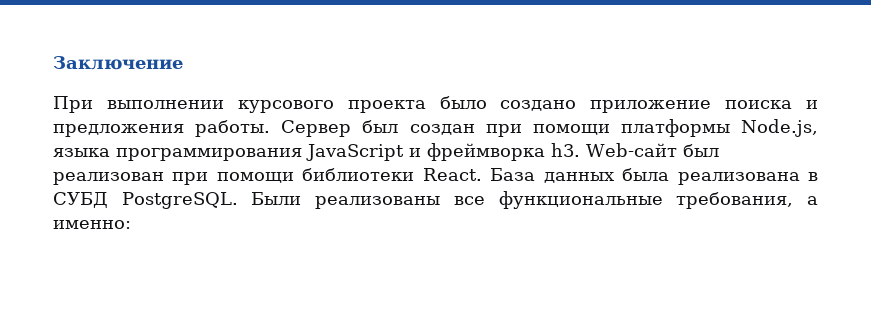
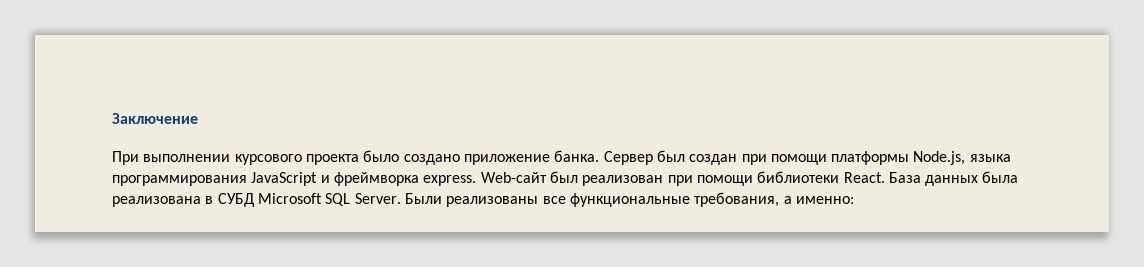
[725,100,818,109] [53,120,271,137] поиска и предложения работы. -> [554,150,600,162] банка.
[551,143,580,157] h3. -> [423,175,477,186] express.
[121,192,238,209] PostgreSQL. -> [257,193,401,206] Microsoft SQL Server.

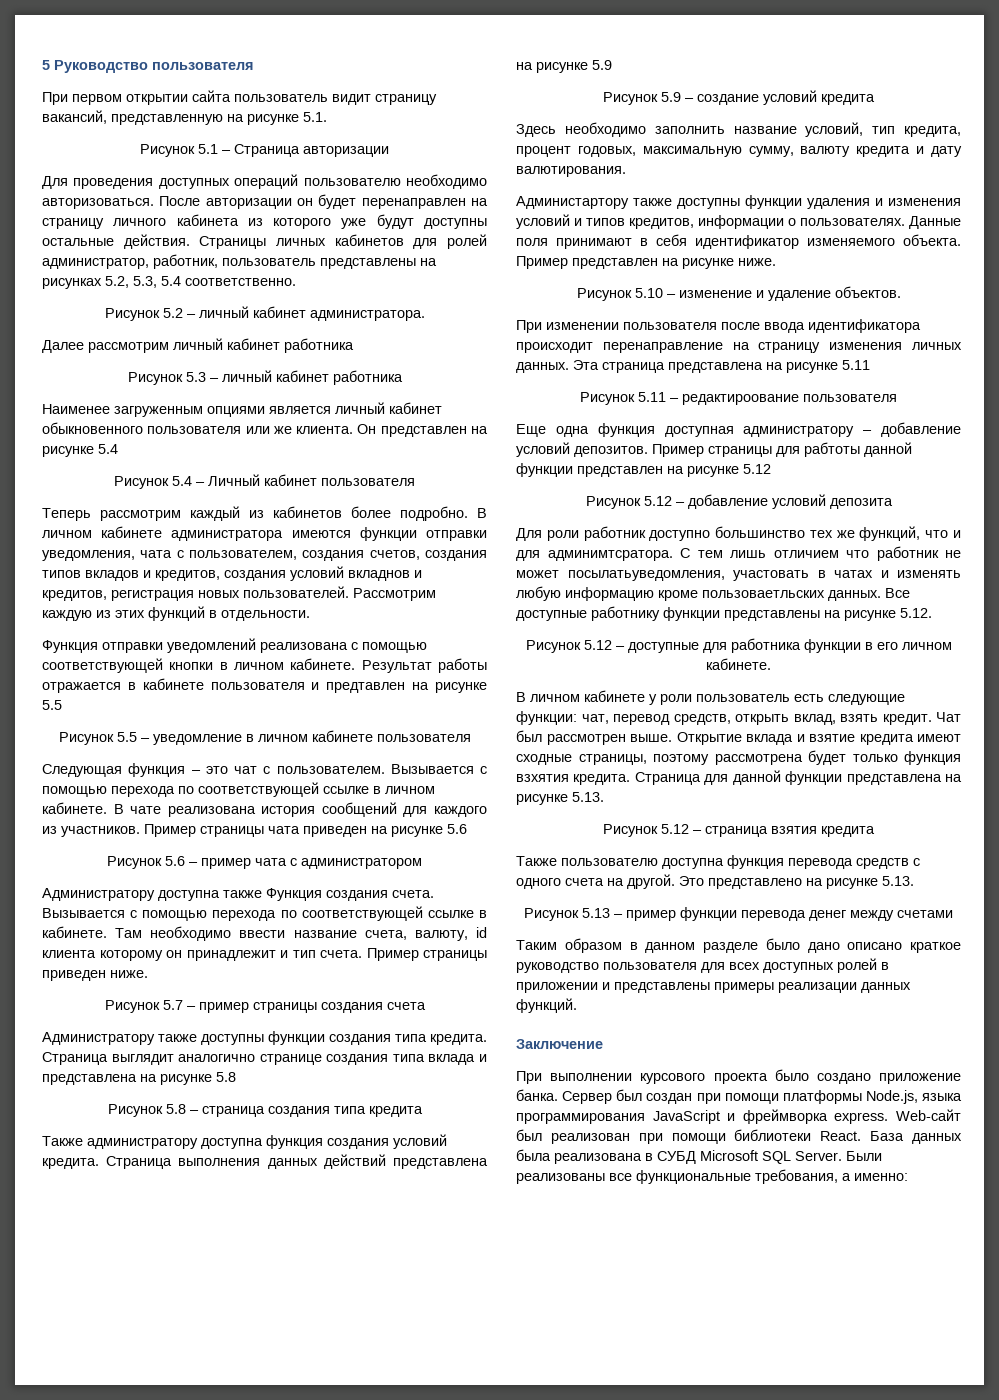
(112, 118) none -> [42,60,253,73] [42,90,437,105] [42,110,327,125] [140,144,389,157] [42,174,487,189] [42,194,488,209] [42,214,487,229] [42,234,488,249] [42,254,437,269] [42,276,296,289] [104,306,425,321] [42,338,354,353] [127,370,403,385] [42,402,442,417] [42,422,488,437] [42,444,118,457] [114,474,415,489] [42,506,487,521] [42,526,487,541] [42,550,487,561] [42,566,422,581] [42,586,436,601] [42,606,310,621] [42,638,427,653] [42,658,487,673] [42,678,487,693] [42,700,62,710] [58,730,471,745] [42,763,487,777] [42,782,435,797] [42,802,487,817] [42,824,467,837] [107,856,422,869] [42,888,434,901] [42,906,488,921] [42,926,488,941] [42,948,487,961] [42,970,148,981] [104,1000,426,1013] [42,1031,487,1045] [42,1052,487,1065] [42,1072,236,1085] [107,1104,423,1117] [42,1134,447,1149] [42,1154,488,1169] [516,60,612,73] [603,90,875,105] [516,122,961,137] [516,146,962,157] [516,166,626,177] [516,195,961,209] [516,214,961,229] [516,234,961,249] [516,256,776,269] [576,286,901,301] [516,319,921,333] [516,342,962,353] [516,360,870,373] [580,392,897,405] [516,422,961,437] [516,442,912,457] [516,463,771,477] [585,494,893,509] [516,526,961,541] [516,546,961,561] [516,570,961,581] [516,586,910,601] [516,606,932,621] [525,638,952,653] [706,658,771,670] [516,690,905,705] [516,711,961,725] [516,730,961,745] [516,750,961,765] [516,770,962,785] [516,792,604,805] [603,824,875,837] [516,855,920,869] [516,874,914,889] [524,907,953,921] [516,938,961,953] [516,958,889,973] [516,982,911,993] [516,998,577,1013] 5 Руководство пользователя // При первом открытии сайта пользователь видит страницу вакансий, представленную на рисунке 5.1. // Рисунок 5.1 – Страница авторизации // Для проведения доступных операций пользователю необходимо авторизоваться. После авторизации он будет перенаправлен на страницу личного кабинета из которого уже будут доступны остальные действия. Страницы личных кабинетов для ролей администратор, работник, пользователь представлены на рисунках 5.2, 5.3, 5.4 соответственно. // Рисунок 5.2 – личный кабинет администратора. // Далее рассмотрим личный кабинет работника // Рисунок 5.3 – личный кабинет работника // Наименее загруженным опциями является личный кабинет обыкновенного пользователя или же клиента. Он представлен на рисунке 5.4 // Рисунок 5.4 – Личный кабинет пользователя // Теперь рассмотрим каждый из кабинетов более подробно. В личном кабинете администратора имеются функции отправки уведомления, чата с пользователем, создания счетов, создания типов вкладов и кредитов, создания условий вкладнов и кредитов, регистрация новых пользователей. Рассмотрим каждую из этих функций в отдельности. // Функция отправки уведомлений реализована с помощью соответствующей кнопки в личном кабинете. Результат работы отражается в кабинете пользователя и предтавлен на рисунке 5.5 // Рисунок 5.5 – уведомление в личном кабинете пользователя // Следующая функция – это чат с пользователем. Вызывается с помощью перехода по соответствующей ссылке в личном кабинете. В чате реализована история сообщений для каждого из участников. Пример страницы чата приведен на рисунке 5.6 // Рисунок 5.6 – пример чата с администратором // Администратору доступна также Функция создания счета. Вызывается с помощью перехода по соответствующей ссылке в кабинете. Там необходимо ввести название счета, валюту, id клиента которому он принадлежит и тип счета. Пример страницы приведен ниже. // Рисунок 5.7 – пример страницы создания счета // Администратору также доступны функции создания типа кредита. Страница выглядит аналогично странице создания типа вклада и представлена на рисунке 5.8 // Рисунок 5.8 – страница создания типа кредита // Также администратору доступна функция создания условий кредита. Страница выполнения данных действий представлена на рисунке 5.9 // Рисунок 5.9 – создание условий кредита // Здесь необходимо заполнить название условий, тип кредита, процент годовых, максимальную сумму, валюту кредита и дату валютирования. // Администартору также доступны функции удаления и изменения условий и типов кредитов, информации о пользователях. Данные поля принимают в себя идентификатор изменяемого объекта. Пример представлен на рисунке ниже. // Рисунок 5.10 – изменение и удаление объектов. // При изменении пользователя после ввода идентификатора происходит перенаправление на страницу изменения личных данных. Эта страница представлена на рисунке 5.11 // Рисунок 5.11 – редактироование пользователя // Еще одна функция доступная администратору – добавление условий депозитов. Пример страницы для рабтоты данной функции представлен на рисунке 5.12 // Рисунок 5.12 – добавление условий депозита // Для роли работник доступно большинство тех же функций, что и для админимтсратора. С тем лишь отличием что работник не может посылатьуведомления, участовать в чатах и изменять любую информацию кроме пользоваетльских данных. Все доступные работнику функции представлены на рисунке 5.12. // Рисунок 5.12 – доступные для работника функции в его личном кабинете. // В личном кабинете у роли пользователь есть следующие функции: чат, перевод средств, открыть вклад, взять кредит. Чат был рассмотрен выше. Открытие вклада и взятие кредита имеют сходные страницы, поэтому рассмотрена будет только функция взхятия кредита. Страница для данной функции представлена на рисунке 5.13. // Рисунок 5.12 – страница взятия кредита // Также пользователю доступна функция перевода средств с одного счета на другой. Это представлено на рисунке 5.13. // Рисунок 5.13 – пример функции перевода денег между счетами // Таким образом в данном разделе было дано описано краткое руководство пользователя для всех доступных ролей в приложении и представлены примеры реализации данных функций. //

